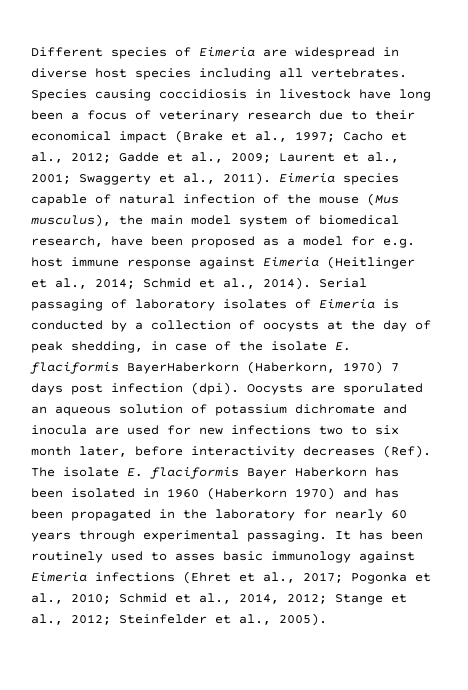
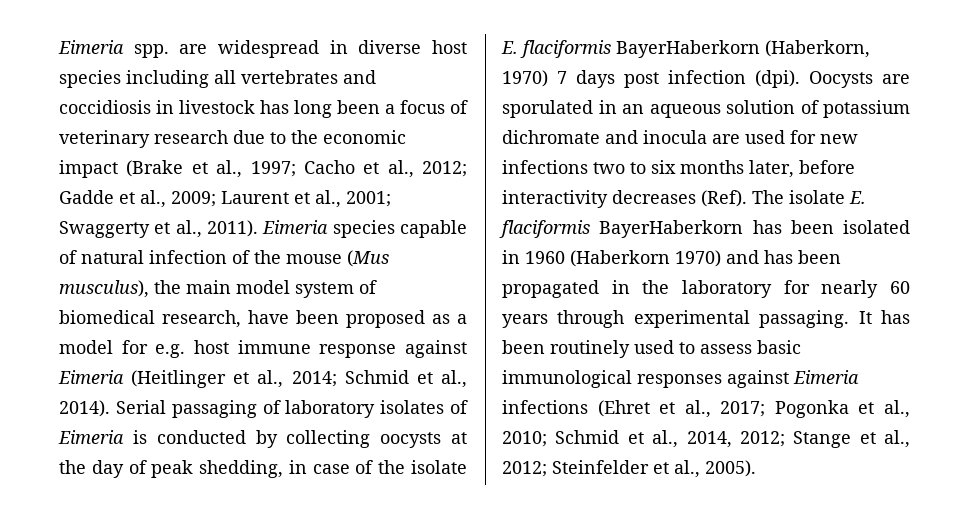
[31,47,255,59] Different species of Eimeria -> [58,40,169,58] Eimeria spp.
[311,68,407,78] [31,89,151,101] vertebrates. Species causing -> [241,70,376,84] vertebrates and
[359,89,391,99] have -> [260,100,289,114] has
[375,110,415,120] [31,131,111,141] their economical -> [291,130,406,144] the economic
[135,320,255,330] a collection of -> [286,430,371,448] collecting
(423, 389) none -> [598,100,617,114] in
[31,446,71,456] month -> [680,160,744,174] months
[247,467,367,479] Bayer Haberkorn -> [599,220,744,238] BayerHaberkorn
[175,551,351,563] asses basic immunology -> [700,340,801,354] [502,370,722,388] assess basic immunological responses

